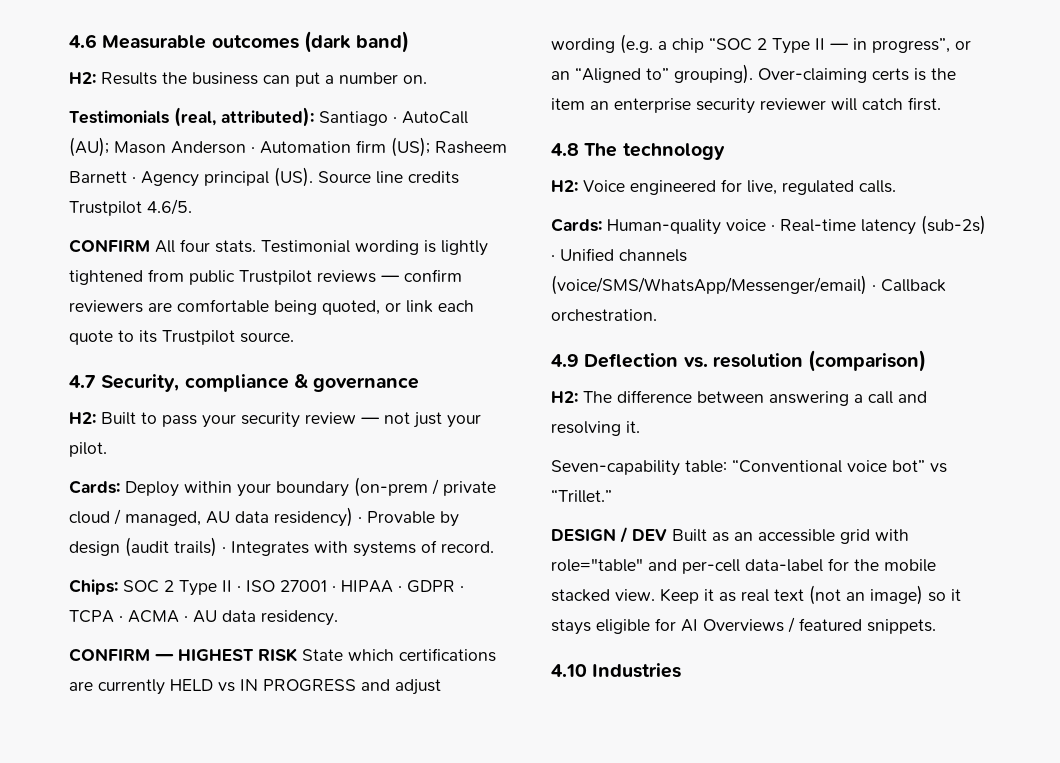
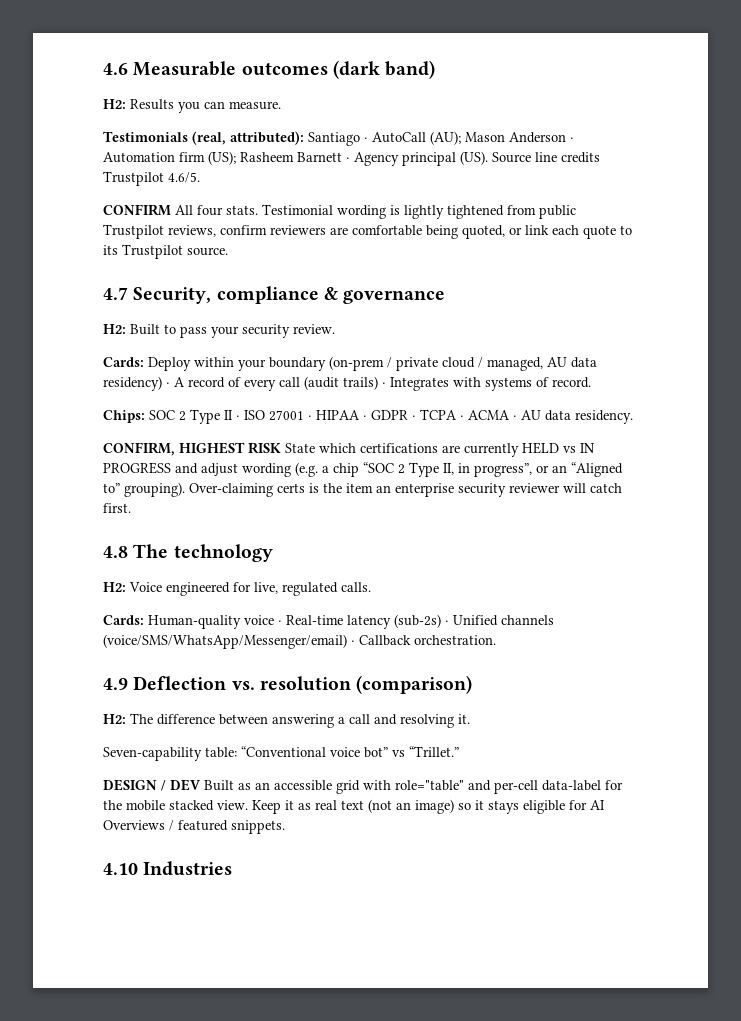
[162,72,427,87] the business can put a number on. -> [178,101,281,113] you can measure.
[317,270,400,283] reviews — -> [168,225,216,237] reviews,
[305,412,481,428] [69,442,107,457] review — not just your pilot. -> [293,324,335,334] review.
[367,511,459,527] [69,541,120,556] Provable by design -> [174,377,300,391] A record of every call
[69,648,174,662] CONFIRM — -> [103,442,175,456] CONFIRM,
[815,38,849,50] II — -> [443,463,454,475] II,

